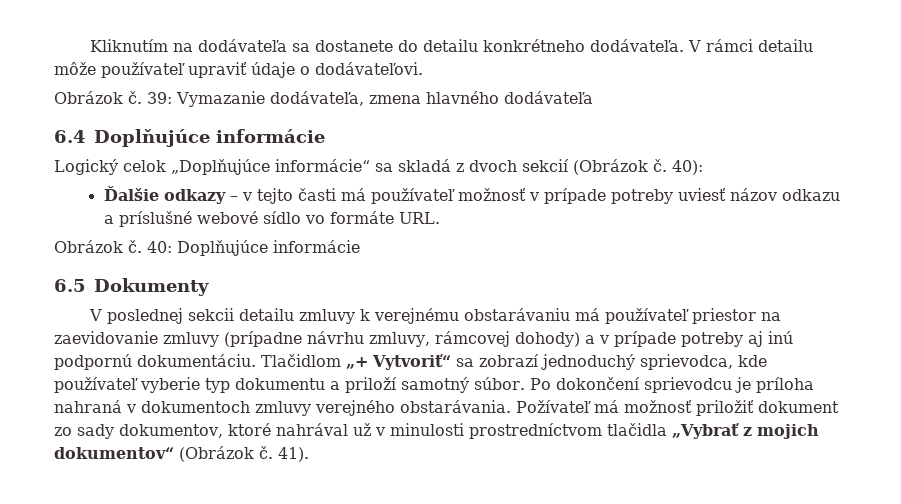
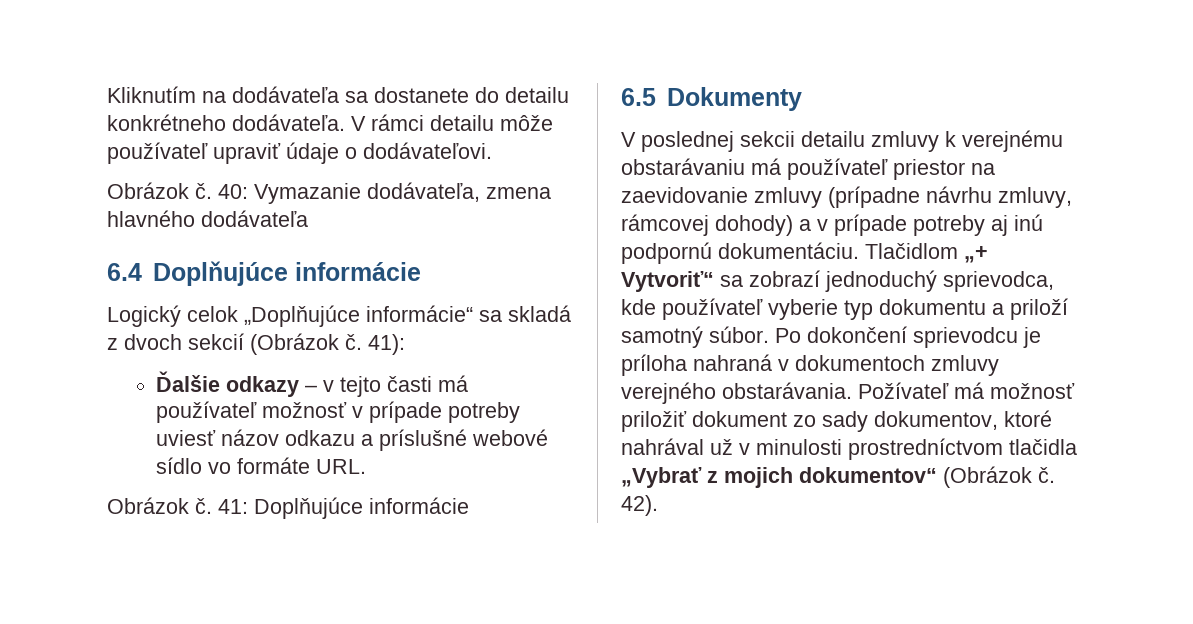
[147,92,172,104] 39: -> [218,184,248,199] 40:
[672,160,703,175] 40): -> [368,334,405,355] 41):
[147,241,172,253] 40: -> [218,499,248,514] 41:
[278,447,309,462] 41). -> [621,495,658,516] 42).

